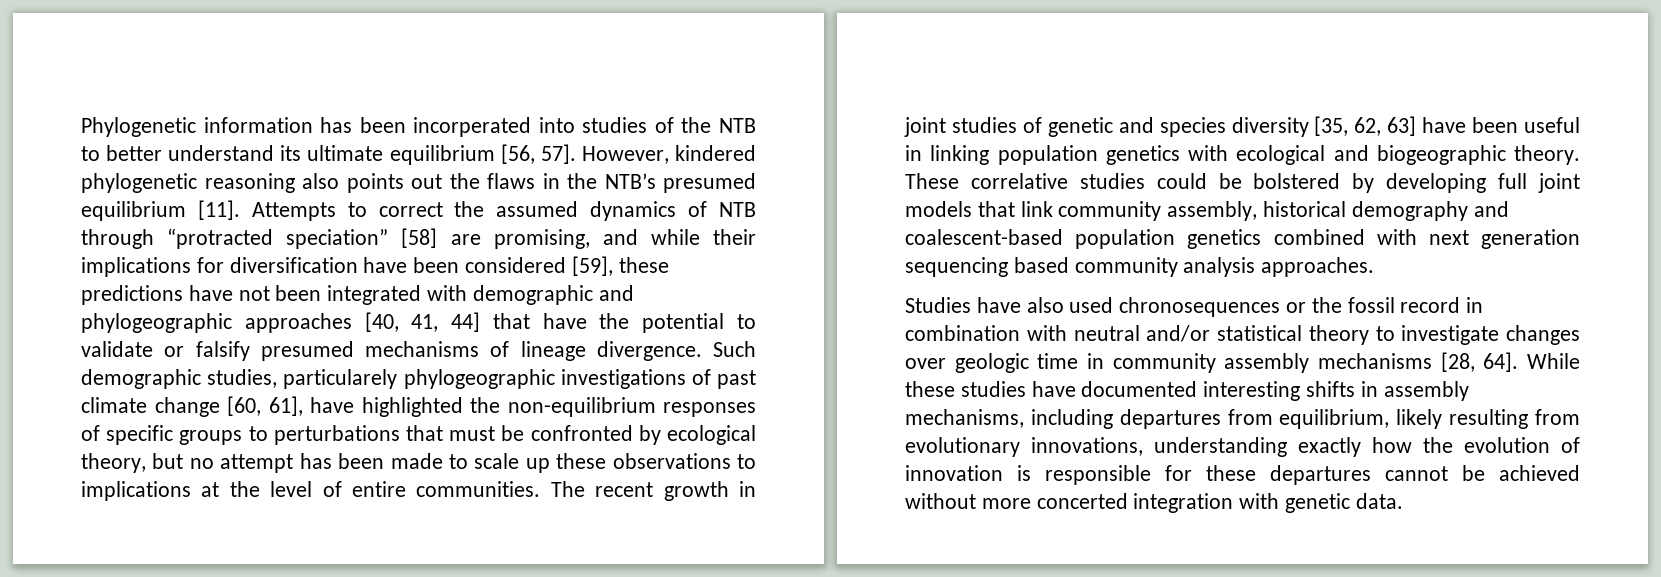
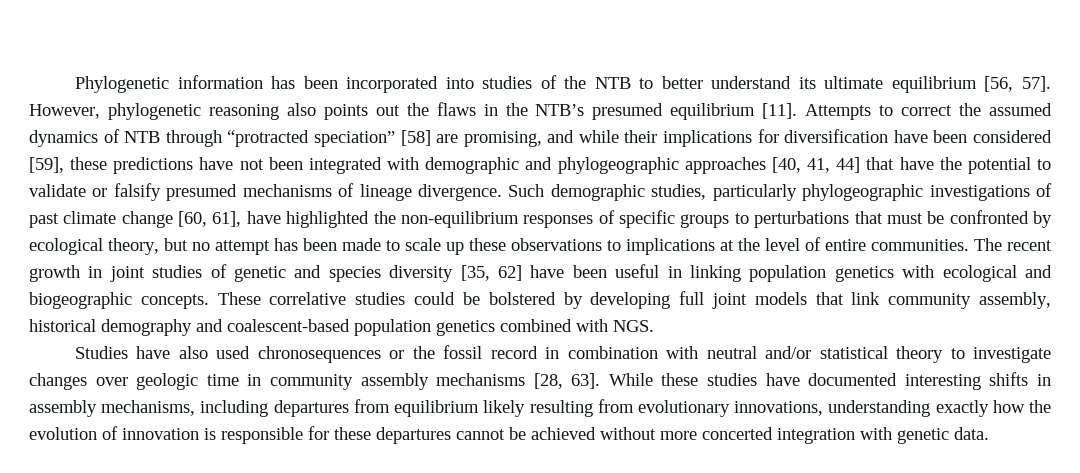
[413,117,532,137] incorperated -> [346,76,439,93] incorporated
[674,145,756,161] kindered -> (100, 111) none
[283,369,398,389] particularely -> [712,184,797,201] particularly
[1354,116,1417,136] 62, 63] -> [497,265,522,281] 62]
[1514,145,1580,165] theory. -> [140,294,209,309] concepts.
[1428,229,1580,249] [905,257,1375,277] next generation sequencing based community analysis approaches. -> [613,320,654,332] NGS.
[1483,352,1519,372] 64]. -> [571,373,601,389] 63].
[1279,409,1390,429] equilibrium, -> [394,400,480,417] equilibrium

